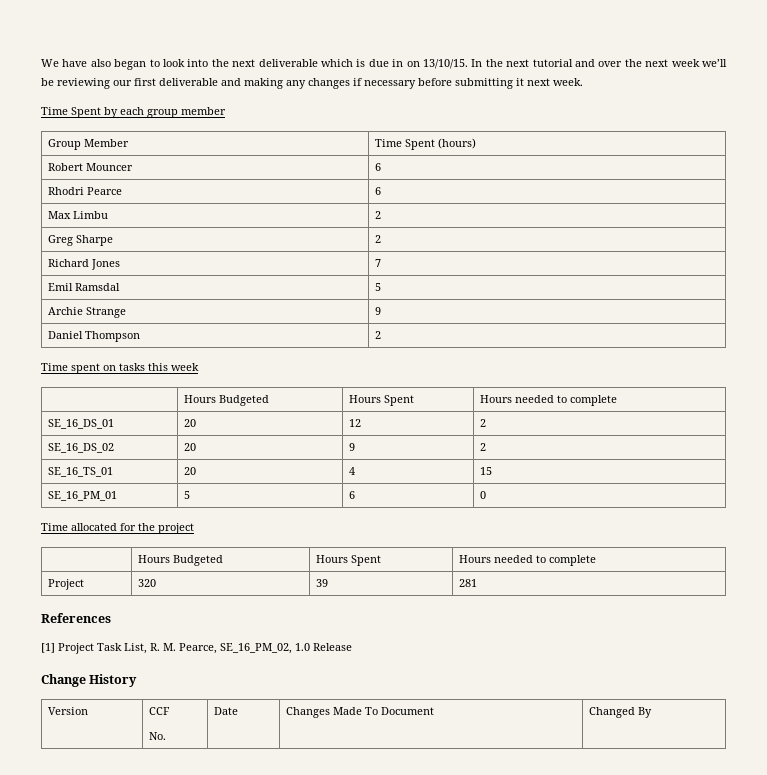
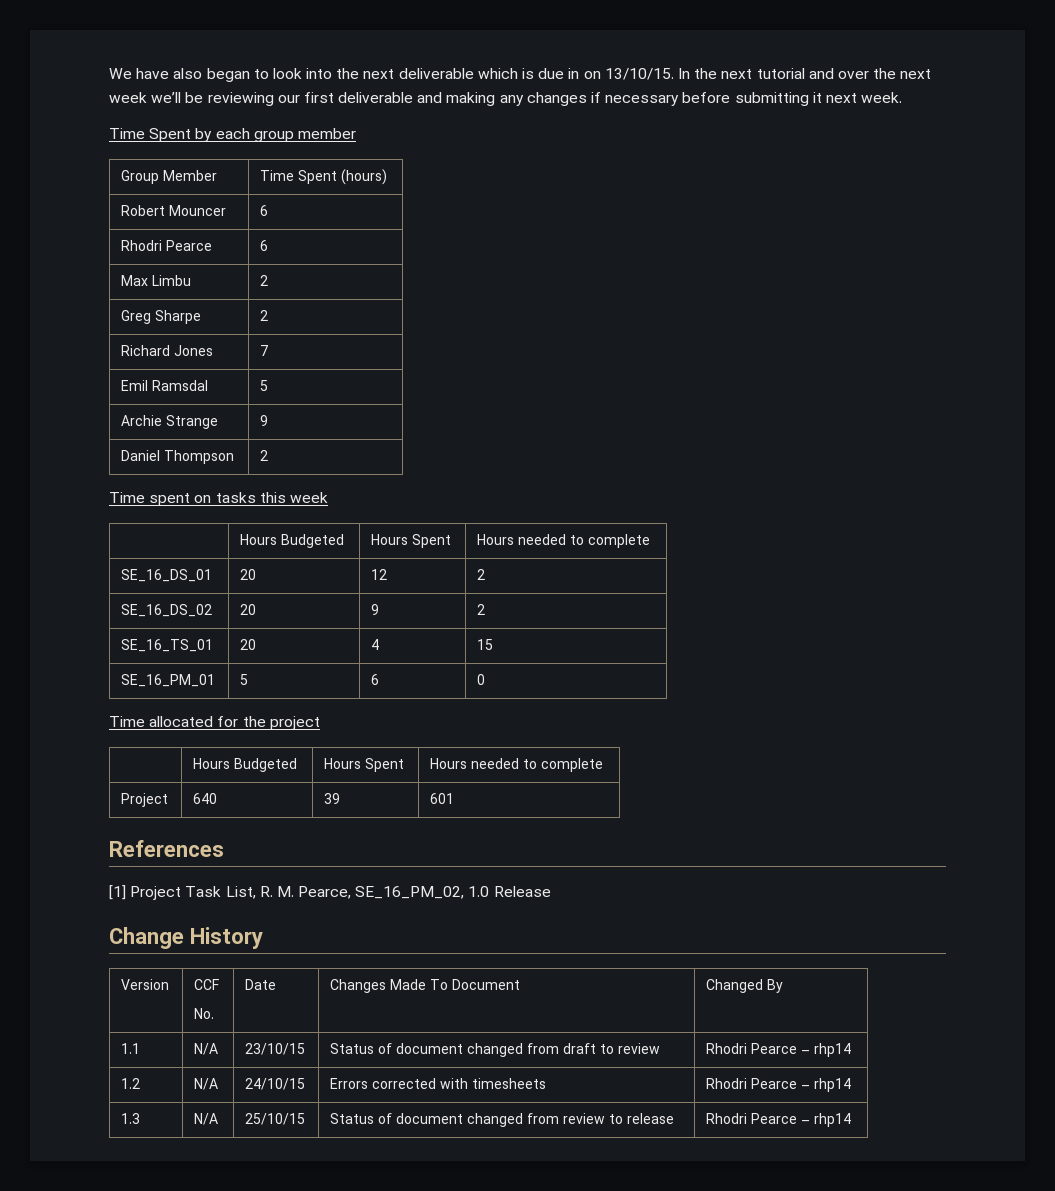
[138,579,157,587] 320 -> [193,793,218,804] 640
[459,579,478,587] 281 -> [430,793,455,804] 601
(653, 712) none -> [121,1043,141,1054] [194,1043,219,1055] [245,1043,306,1055] [330,1043,661,1057] [706,1043,852,1057] [121,1078,141,1089] [194,1078,219,1090] [245,1078,306,1090] [330,1078,547,1089] [706,1078,852,1092] [121,1113,141,1124] [194,1113,219,1125] [245,1113,306,1125] [330,1113,675,1127] [706,1113,852,1127] // 1.1 | N/A | 23/10/15 | Status of document changed from draft to review | Rhodri Pearce – rhp14 // 1.2 | N/A | 24/10/15 | Errors corrected with timesheets | Rhodri Pearce – rhp14 // 1.3 | N/A | 25/10/15 | Status of document changed from review to release | Rhodri Pearce – rhp14

